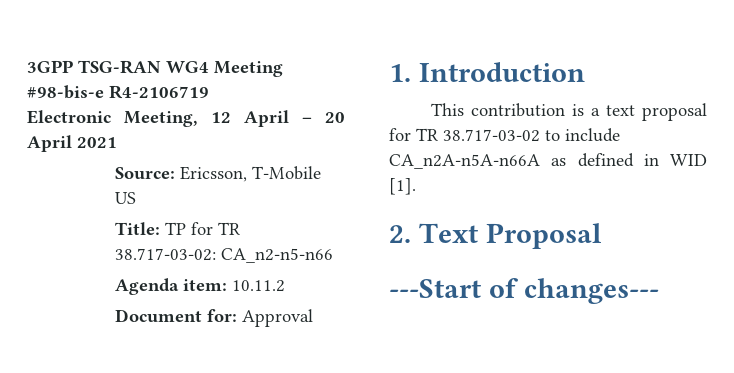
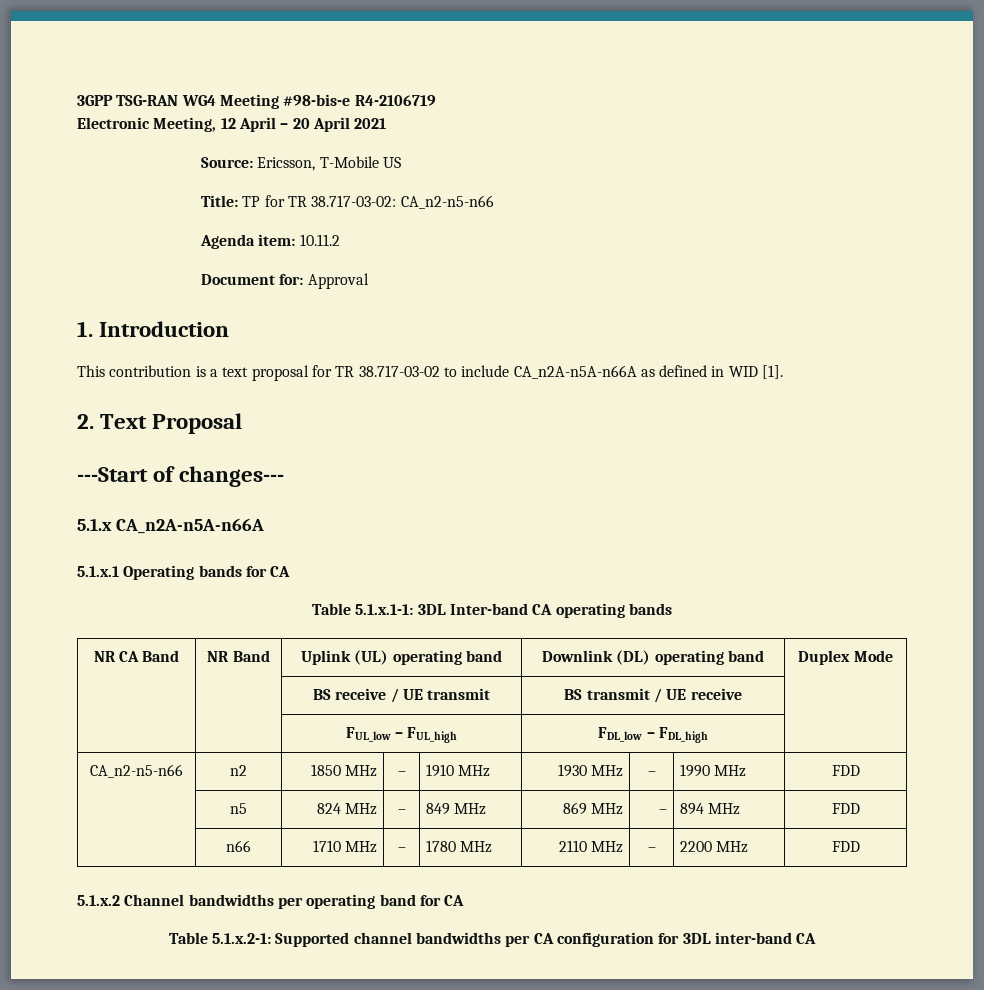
(659, 291) none -> [77,518,264,534] [77,565,291,580] [312,603,672,618] [93,650,180,662] [207,650,270,662] [301,650,502,665] [542,650,764,665] [798,650,893,665] [312,688,491,703] [564,688,742,703] [345,727,458,743] [598,727,708,743] [90,764,183,778] [230,765,247,776] [310,764,377,777] [397,771,406,776] [426,764,491,777] [557,764,623,777] [647,771,656,776] [680,764,747,777] [831,765,860,776] [230,803,247,814] [316,803,377,815] [397,809,406,814] [426,803,487,815] [562,802,623,815] [658,809,667,814] [680,803,741,815] [831,803,860,814] [226,840,251,852] [312,840,377,853] [397,847,406,852] [426,840,493,853] [558,840,623,853] [647,847,656,852] [680,841,749,853] [831,841,860,852] [77,894,465,909] [168,932,817,947] // 5.1.x CA_n2A-n5A-n66A // 5.1.x.1 Operating bands for CA // Table 5.1.x.1-1: 3DL Inter-band CA operating bands // NR CA Band | NR Band | Uplink (UL) operating band | Downlink (DL) operating band | Duplex Mode // | | BS receive / UE transmit | BS transmit / UE receive | // | | FUL_low – FUL_high | FDL_low – FDL_high | // CA_n2-n5-n66 | n2 | 1850 MHz | – | 1910 MHz | 1930 MHz | – | 1990 MHz | FDD // | n5 | 824 MHz | – | 849 MHz | 869 MHz | – | 894 MHz | FDD // | n66 | 1710 MHz | – | 1780 MHz | 2110 MHz | – | 2200 MHz | FDD // 5.1.x.2 Channel bandwidths per operating band for CA // Table 5.1.x.2-1: Supported channel bandwidths per CA configuration for 3DL inter-band CA

